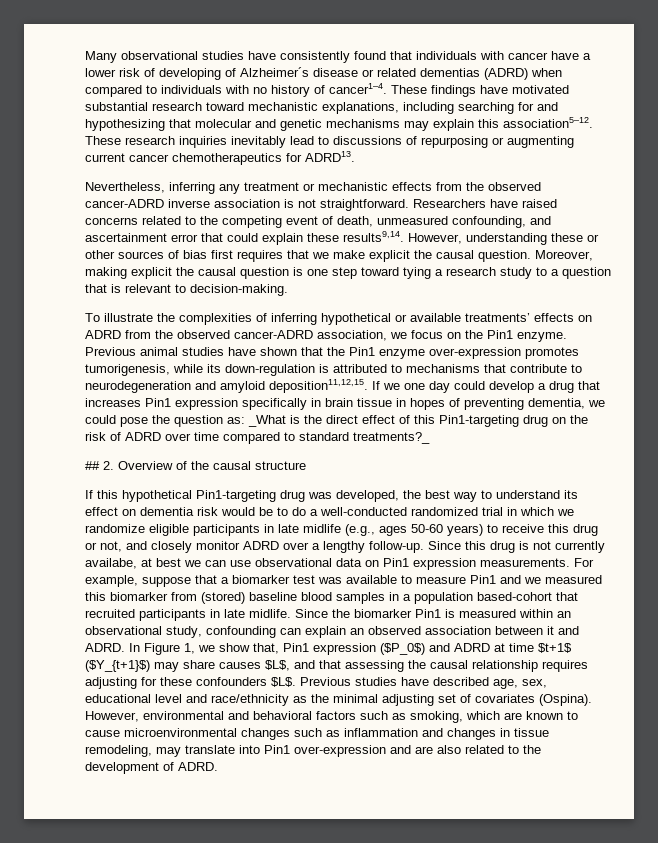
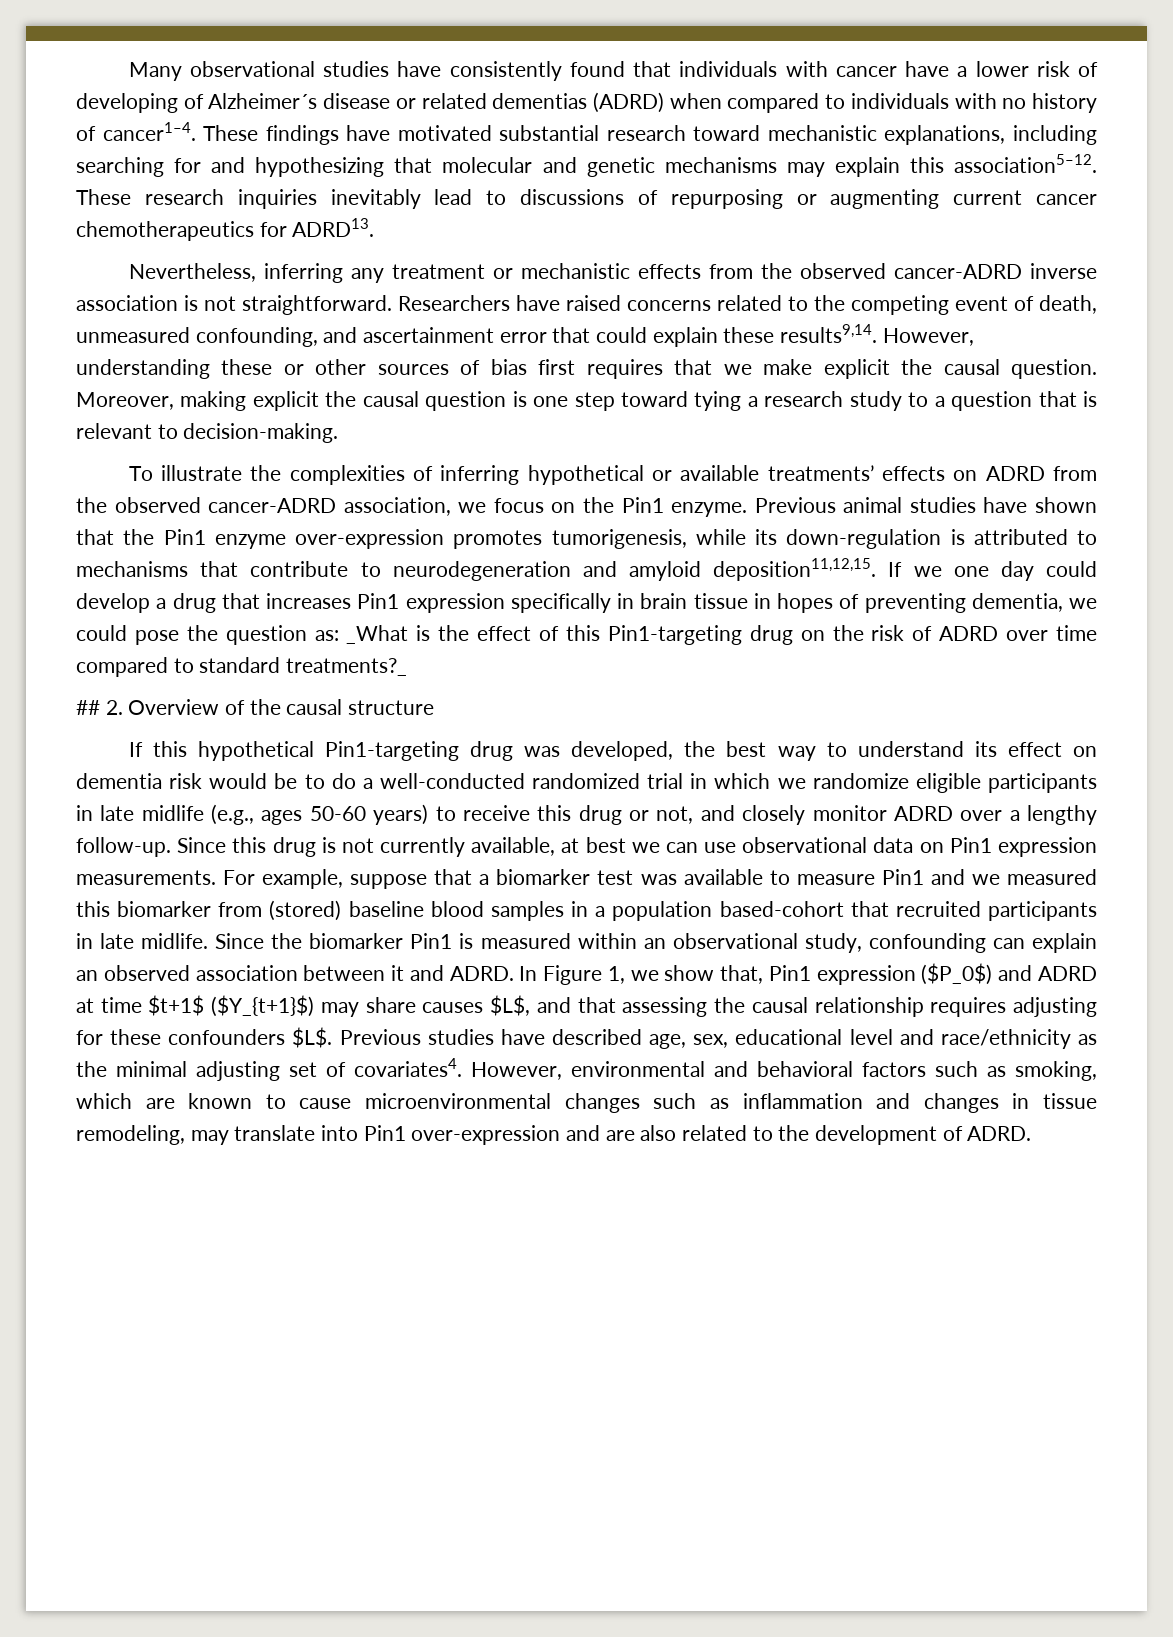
[326,415,358,424] direct -> (470, 633) none
[85,558,137,569] availabe, -> [471,837,556,856] available,
[475,694,592,706] covariates (Ospina). -> [354,1058,462,1077] covariates4.

